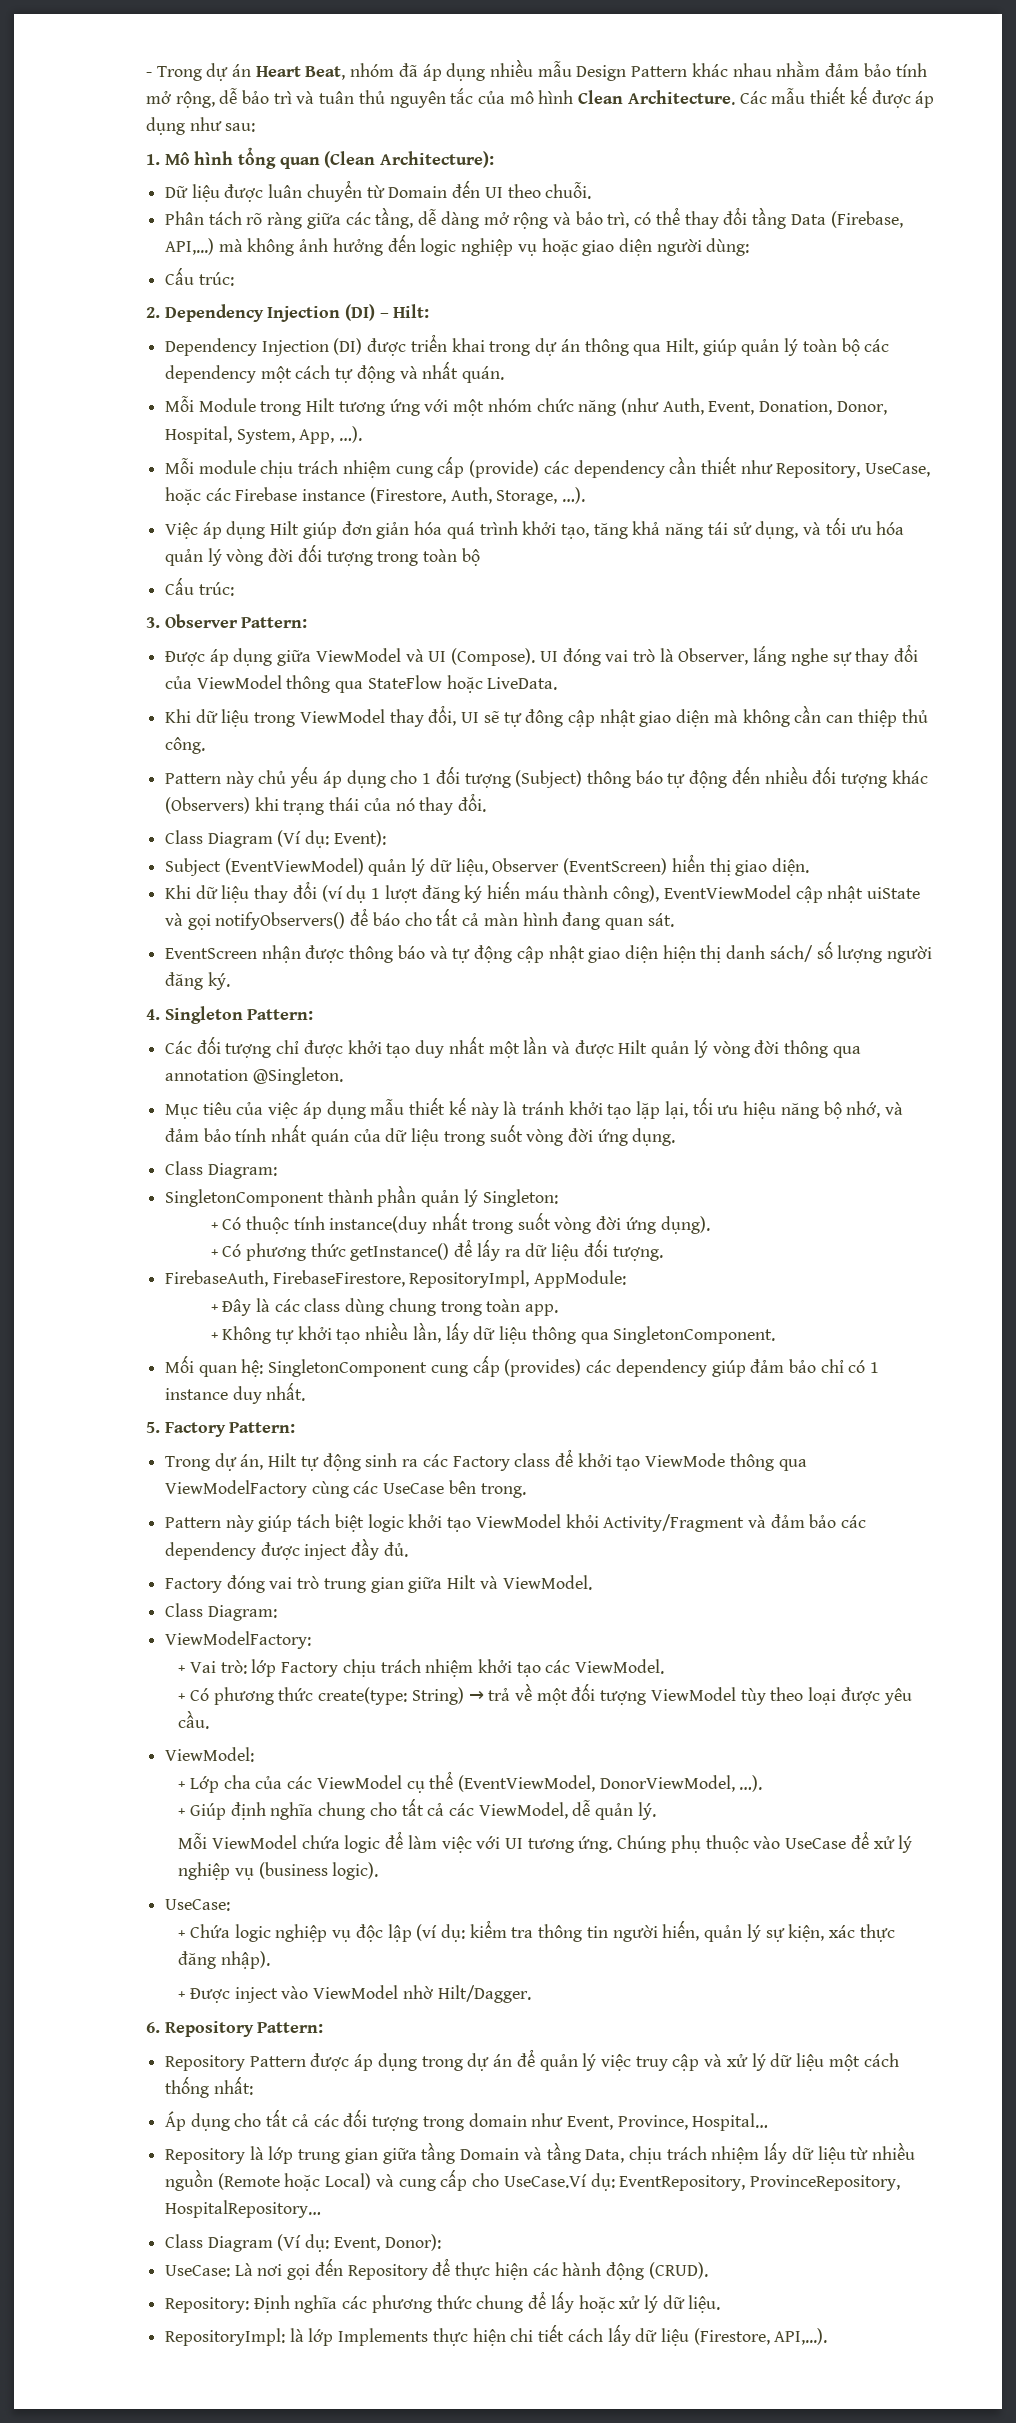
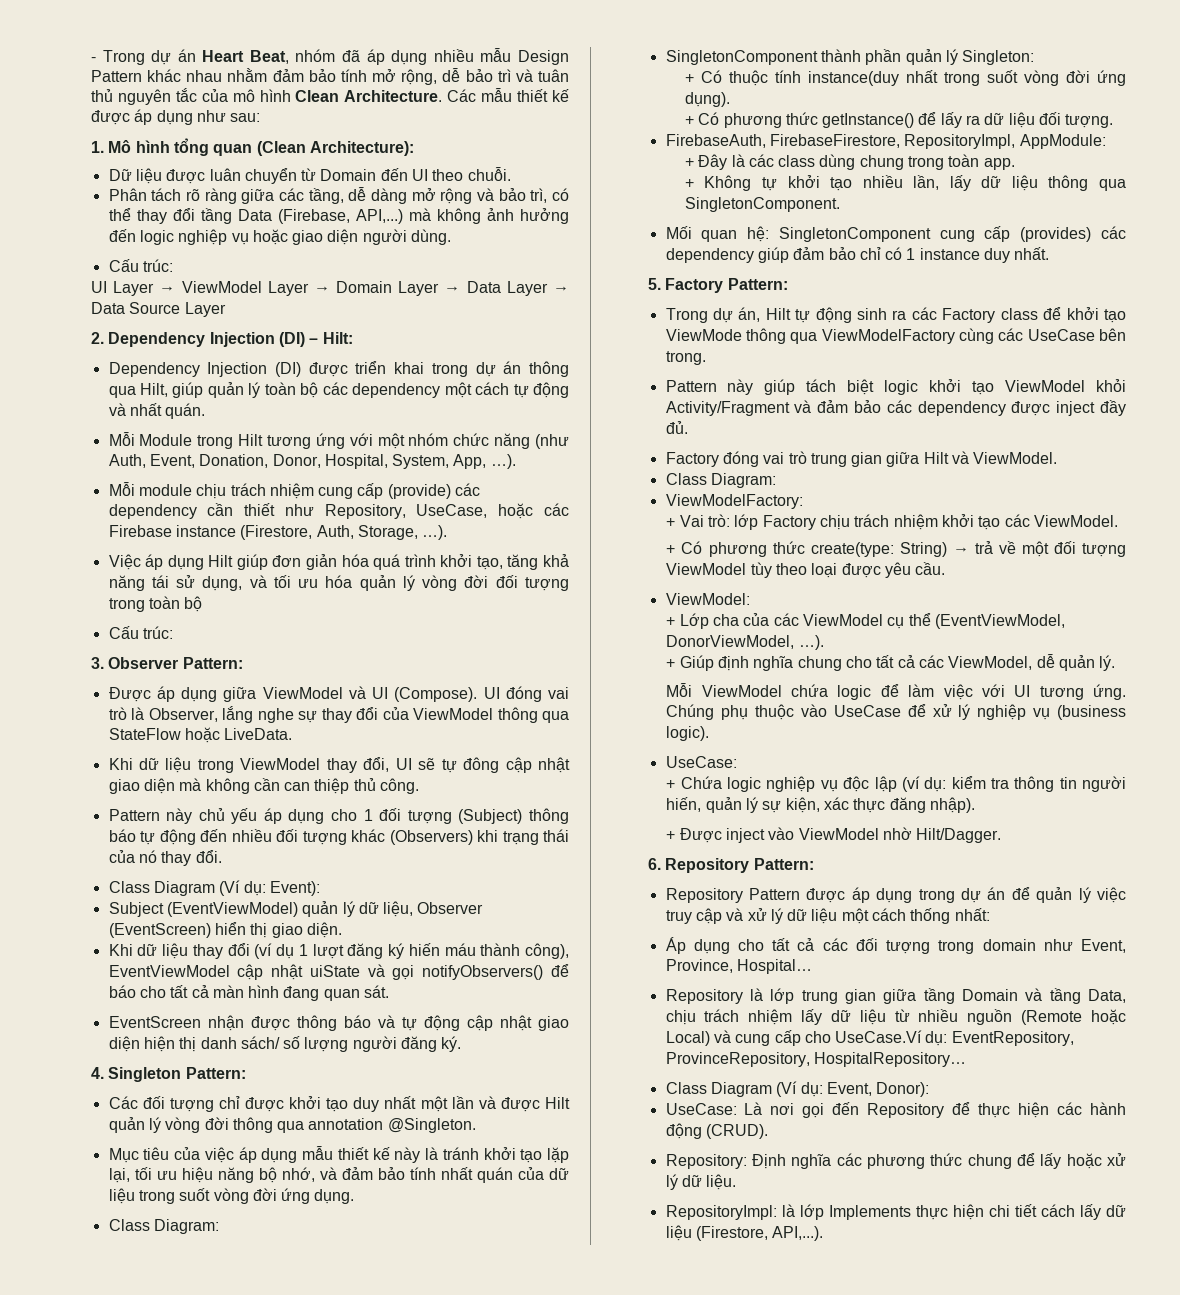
[706,238,750,256] [165,267,234,286] dùng: // Cấu trúc: -> [411,229,452,245] [108,259,173,272] [90,281,569,296] [90,302,226,317] dùng. // Cấu trúc: // UI Layer → ViewModel Layer → Domain Layer → Data Layer → Data Source Layer

